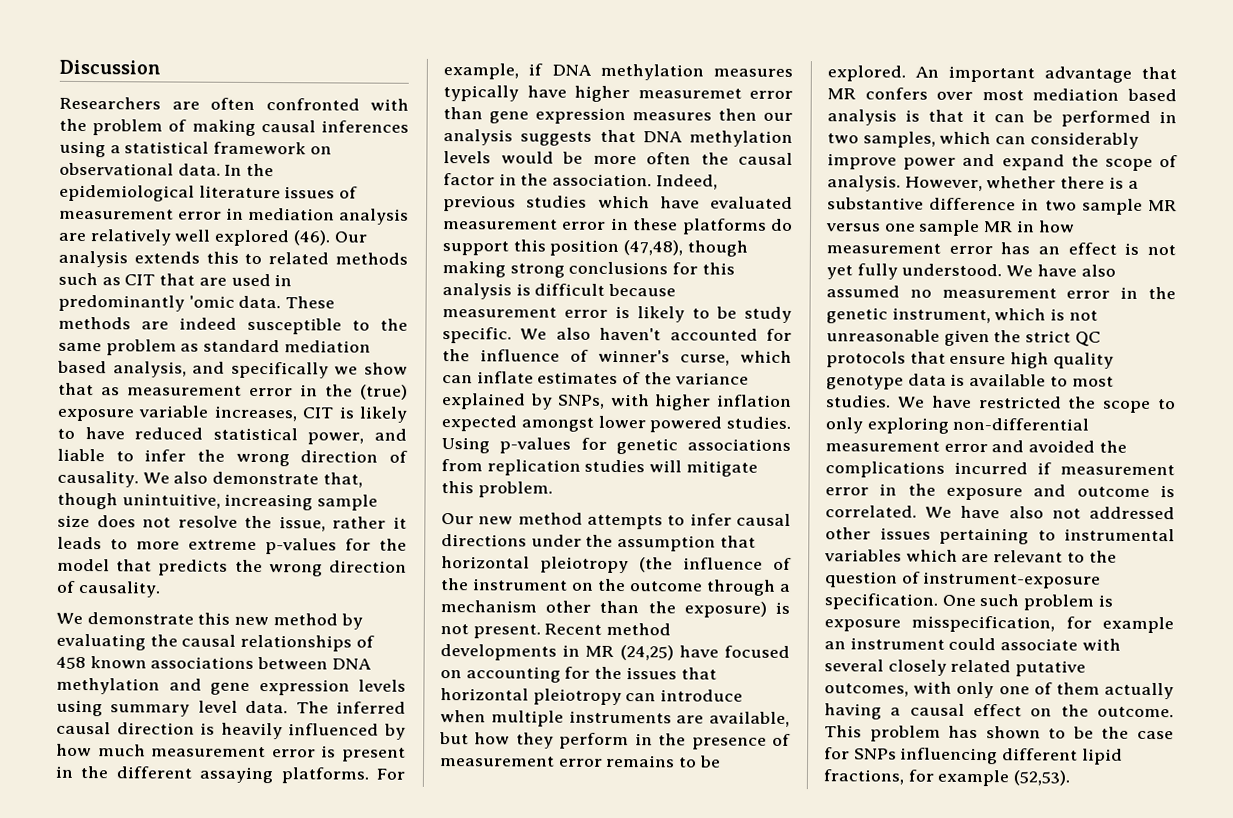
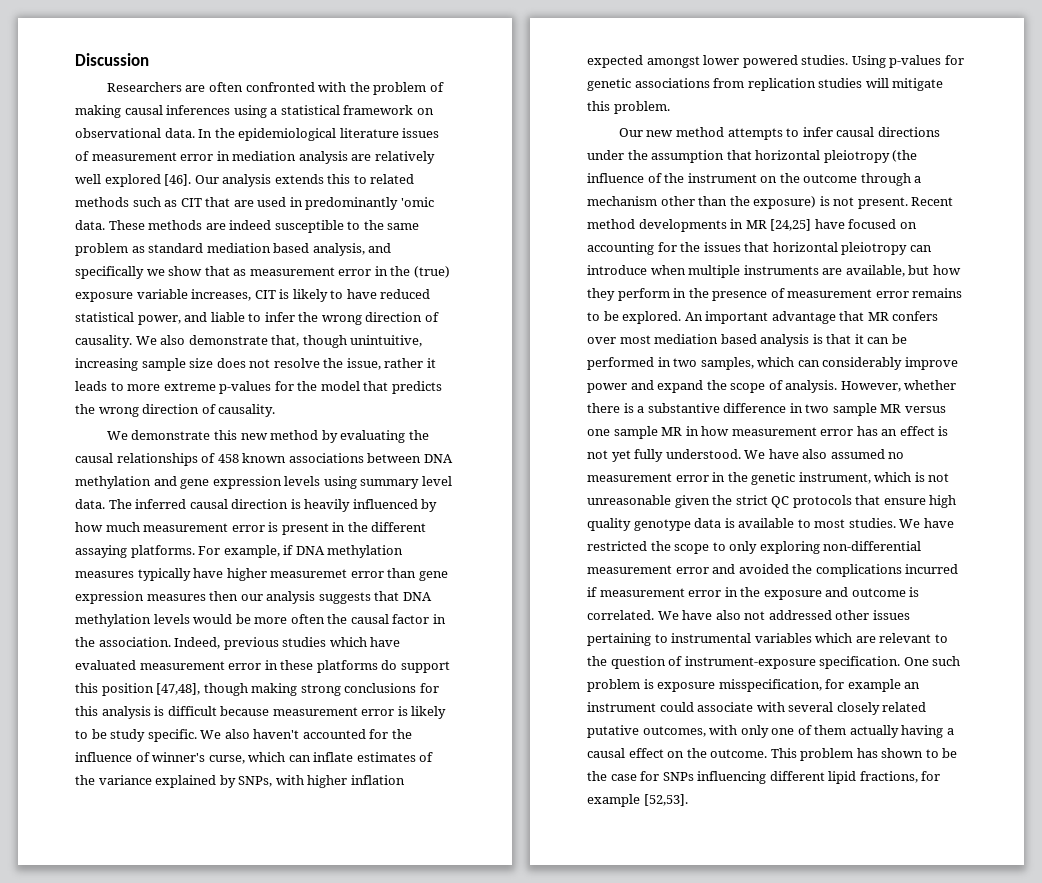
[292,230,330,246] (46). -> [164,174,192,186] [46].
[623,240,684,256] (47,48), -> [156,683,201,695] [47,48],
[619,645,674,661] (24,25) -> [770,219,812,231] [24,25]
[1013,770,1071,786] (52,53). -> [643,794,688,806] [52,53].

